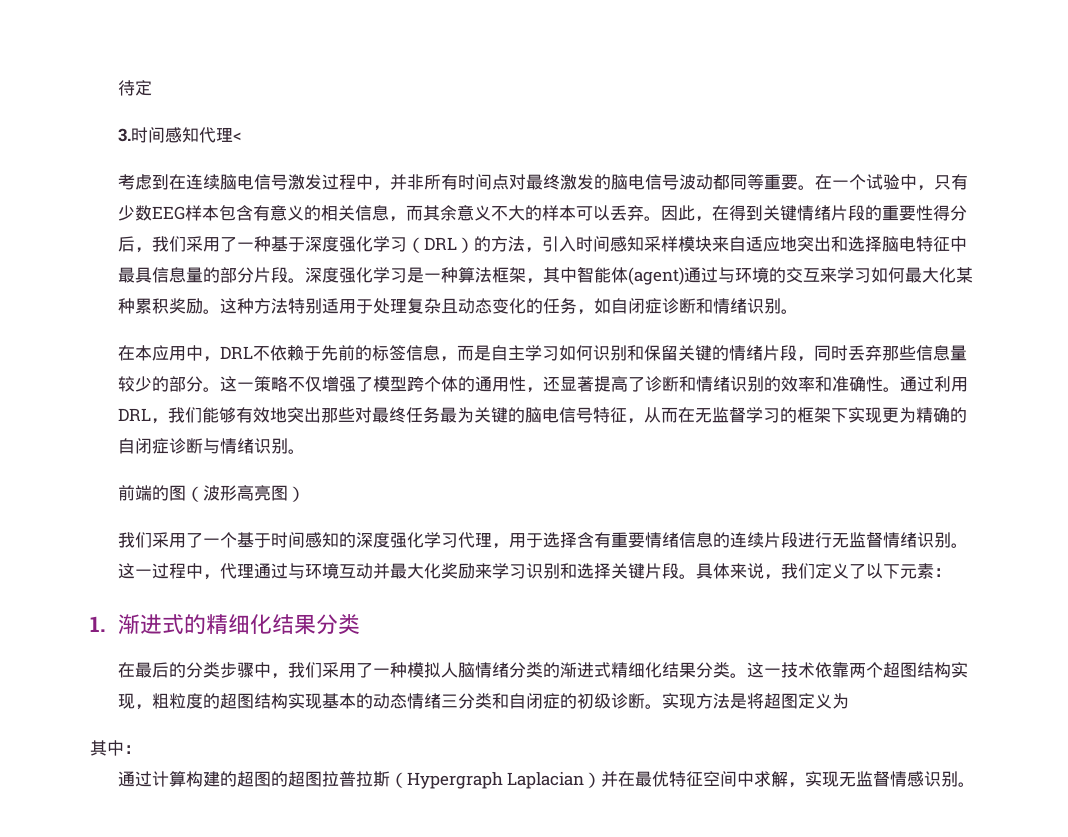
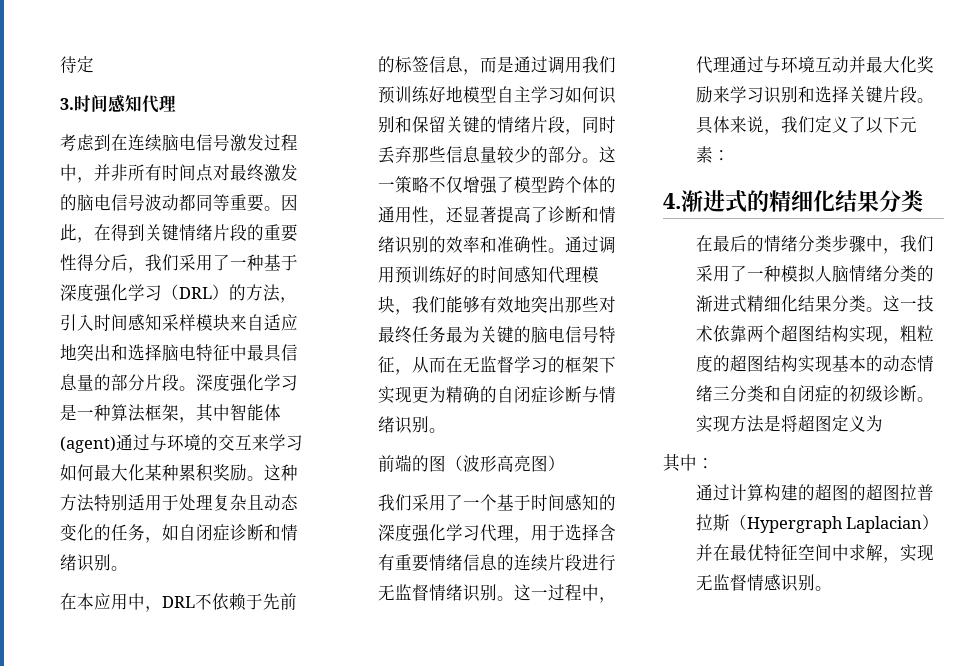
[232,132,241,141] < -> (176, 103) none
[814,174,968,191] [117,205,661,222] 在一个试验中，只有少数EEG样本包含有意义的相关信息，而其余意义不大的样本可以丢弃。 -> (281, 208) none
(491, 353) none -> [513,56,616,74] [377,86,497,104] 通过调用我们预训练好地模型
[933,376,968,392] [117,408,151,421] 利用DRL -> [598,236,616,254] [377,266,599,284] [377,296,395,313] 调用预训练好的时间感知代理模块
[90,616,105,632] 1. -> [663,193,681,209] 4.
(186, 670) none -> [763,235,798,252] 情绪

